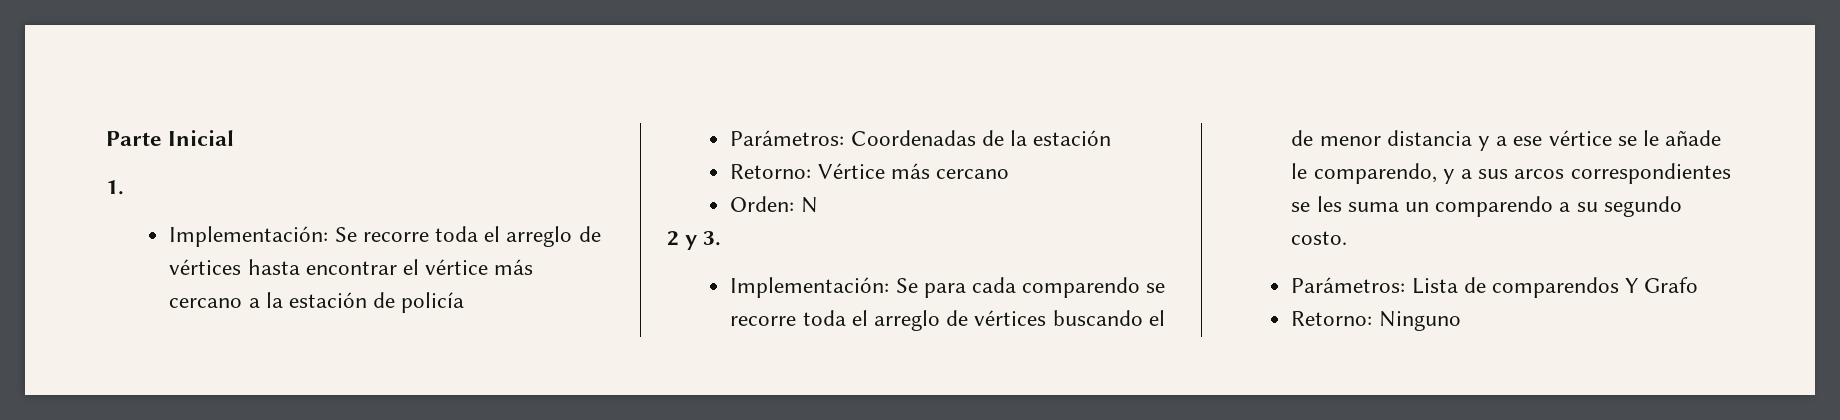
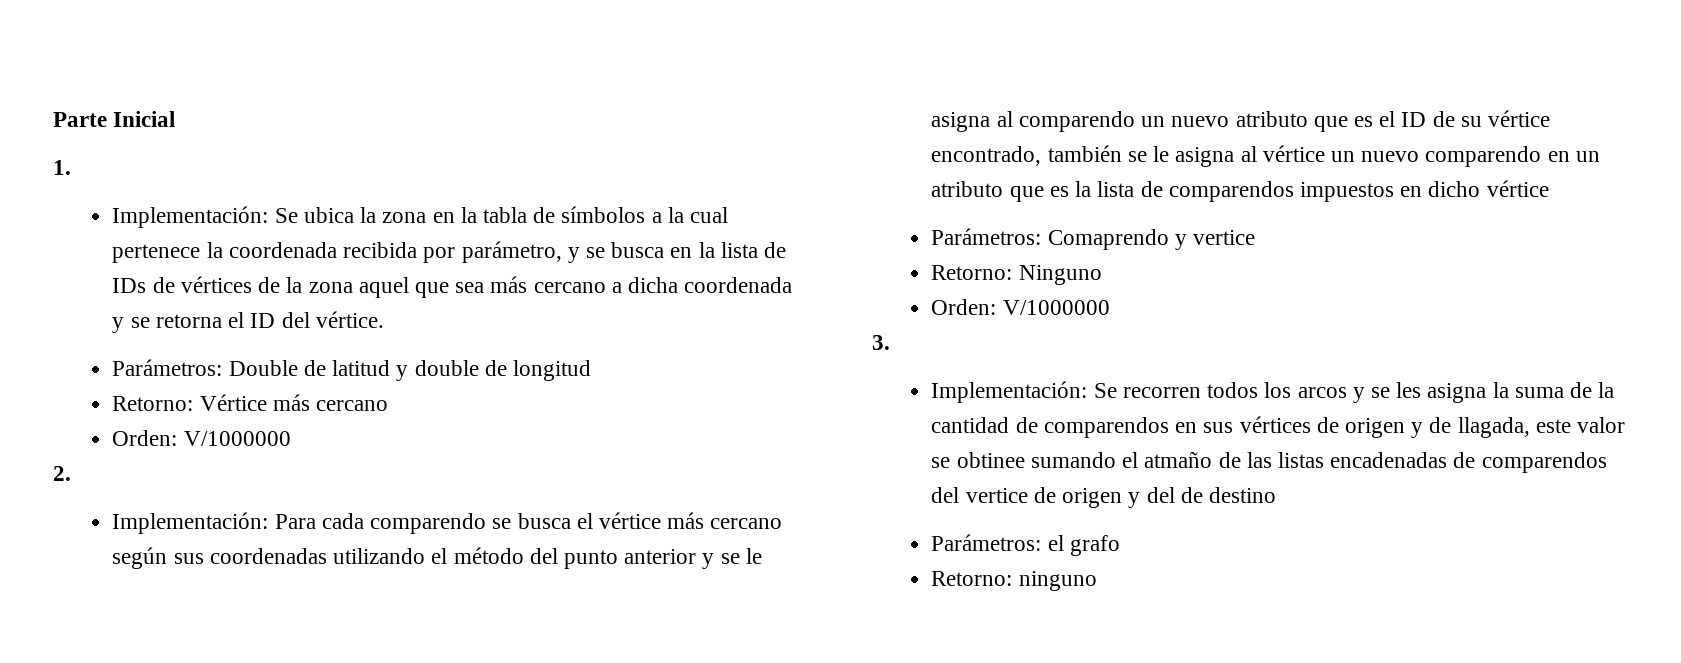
[362,226,601,247] [169,259,534,275] [169,292,465,313] [730,130,1112,146] recorre toda el arreglo de vértices hasta encontrar el vértice más cercano a la estación de policía // Parámetros: Coordenadas de la estación -> [303,206,729,223] [112,241,787,263] [112,276,793,298] [112,311,384,333] [112,359,591,381] ubica la zona en la tabla de símbolos a la cual pertenece la coordenada recibida por parámetro, y se busca en la lista de IDs de vértices de la zona aquel que sea más cercano a dicha coordenada y se retorna el ID del vértice. // Parámetros: Double de latitud y double de longitud
[800,197,818,213] [667,231,722,250] [730,277,1166,298] [730,310,1165,331] [1291,130,1722,151] [1291,163,1731,184] [1291,196,1682,217] [1291,231,1348,245] [1291,277,1699,298] [1291,311,1461,331] N // 2 y 3. // Implementación: Se para cada comparendo se recorre toda el arreglo de vértices buscando el de menor distancia y a ese vértice se le añade le comparendo, y a sus arcos correspondientes se les suma un comparendo a su segundo costo. // Parámetros: Lista de comparendos Y Grafo // Retorno: Ninguno -> [183,431,291,446] [53,466,71,481] [112,512,783,534] [112,547,762,569] [931,110,1551,132] [931,145,1600,167] [931,180,1549,202] [931,228,1256,250] [931,265,1102,285] [931,299,1110,315] [872,335,890,350] [931,381,1615,403] [931,416,1626,438] [931,451,1607,473] [931,487,1276,508] [931,534,1120,556] [931,571,1097,591] V/1000000 // 2. // Implementación: Para cada comparendo se busca el vértice más cercano según sus coordenadas utilizando el método del punto anterior y se le asigna al comparendo un nuevo atributo que es el ID de su vértice encontrado, también se le asigna al vértice un nuevo comparendo en un atributo que es la lista de comparendos impuestos en dicho vértice // Parámetros: Comaprendo y vertice // Retorno: Ninguno // Orden: V/1000000 // 3. // Implementación: Se recorren todos los arcos y se les asigna la suma de la cantidad de comparendos en sus vértices de origen y de llagada, este valor se obtinee sumando el atmaño de las listas encadenadas de comparendos del vertice de origen y del de destino // Parámetros: el grafo // Retorno: ninguno

